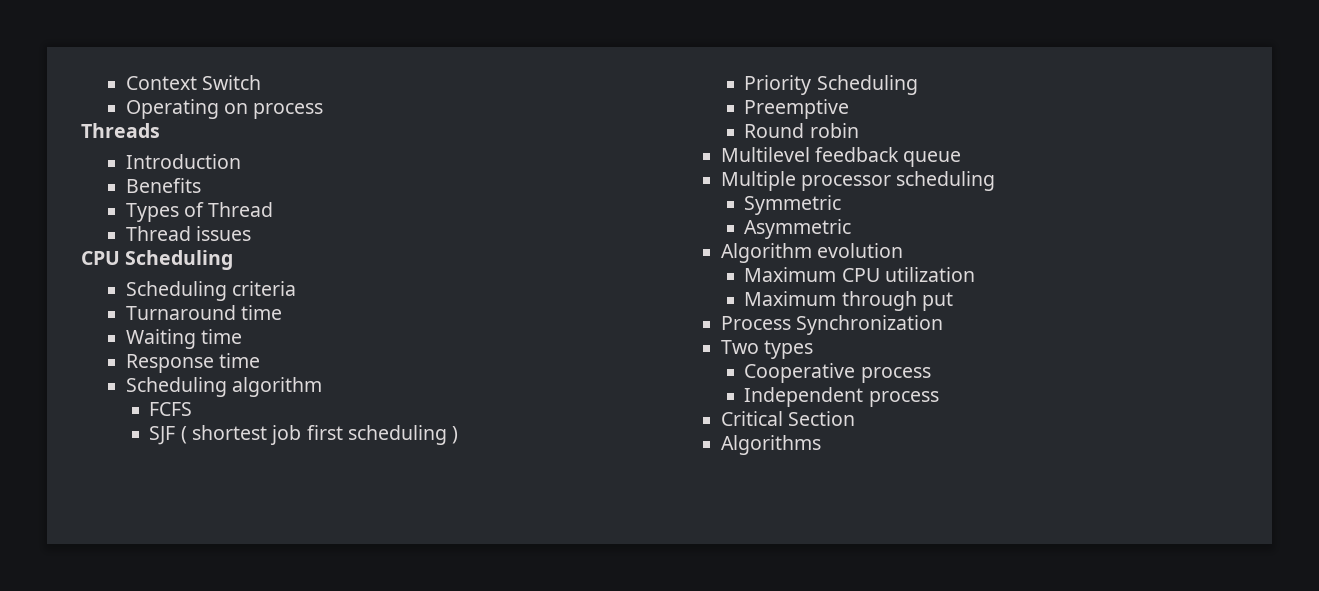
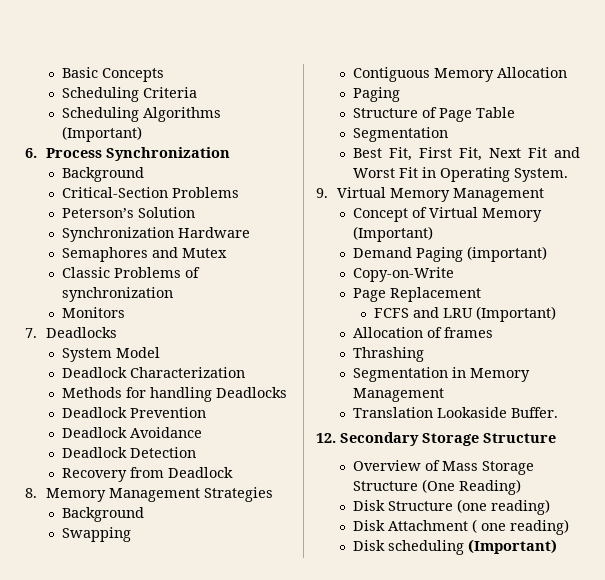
[125,75,262,90] [125,99,324,119] [81,123,160,138] [125,154,241,169] [125,178,201,193] [125,202,274,222] [125,226,252,241] [81,250,234,270] [125,281,297,301] [125,305,283,320] [125,329,243,349] [125,353,261,373] [125,377,323,397] [149,402,193,416] [149,425,459,445] [744,75,918,95] [744,99,850,119] [744,123,859,138] [720,147,962,167] [720,171,996,191] [744,195,842,215] [744,219,852,239] [720,243,904,263] [744,267,975,282] [744,291,953,311] [720,315,944,335] [720,340,814,359] [744,363,931,383] [744,387,939,407] [720,411,856,426] [720,435,821,455] Context Switch // Operating on process // Threads // Introduction // Benefits // Types of Thread // Thread issues // CPU Scheduling // Scheduling criteria // Turnaround time // Waiting time // Response time // Scheduling algorithm // FCFS // SJF ( shortest job first scheduling ) // Priority Scheduling // Preemptive // Round robin // Multilevel feedback queue // Multiple processor scheduling // Symmetric // Asymmetric // Algorithm evolution // Maximum CPU utilization // Maximum through put // Process Synchronization // Two types // Cooperative process // Independent process // Critical Section // Algorithms -> [61,67,164,82] [61,87,197,102] [61,107,221,122] [61,126,142,142] [25,147,231,161] [61,167,144,182] [61,187,239,198] [61,207,195,218] [61,227,250,242] [61,247,227,262] [61,267,200,278] [61,287,173,302] [61,307,125,318] [25,327,118,338] [61,347,160,362] [61,367,245,378] [61,387,287,402] [61,407,206,418] [61,427,202,438] [61,447,196,458] [61,467,233,482] [25,487,274,502] [61,507,144,522] [61,527,131,542] [352,67,567,82] [352,87,400,102] [352,107,515,122] [352,127,448,142] [352,147,580,161] [352,167,568,182] [316,187,545,202] [352,207,542,222] [352,226,433,242] [352,246,547,262] [352,267,454,282] [352,287,481,302] [373,306,556,322] [352,327,493,338] [352,347,424,362] [352,367,530,382] [352,388,444,402] [352,407,558,418] [316,432,556,446] [352,460,534,475] [352,479,521,495] [352,499,550,515] [352,519,569,535] [352,539,557,555] Basic Concepts // Scheduling Criteria // Scheduling Algorithms (Important) // 6. Process Synchronization // Background // Critical-Section Problems // Peterson’s Solution // Synchronization Hardware // Semaphores and Mutex // Classic Problems of synchronization // Monitors // 7. Deadlocks // System Model // Deadlock Characterization // Methods for handling Deadlocks // Deadlock Prevention // Deadlock Avoidance // Deadlock Detection // Recovery from Deadlock // 8. Memory Management Strategies // Background // Swapping // Contiguous Memory Allocation // Paging // Structure of Page Table // Segmentation // Best Fit, First Fit, Next Fit and Worst Fit in Operating System. // 9. Virtual Memory Management // Concept of Virtual Memory (Important) // Demand Paging (important) // Copy-on-Write // Page Replacement // FCFS and LRU (Important) // Allocation of frames // Thrashing // Segmentation in Memory Management // Translation Lookaside Buffer. // 12. Secondary Storage Structure // Overview of Mass Storage Structure (One Reading) // Disk Structure (one reading) // Disk Attachment ( one reading) // Disk scheduling (Important)

